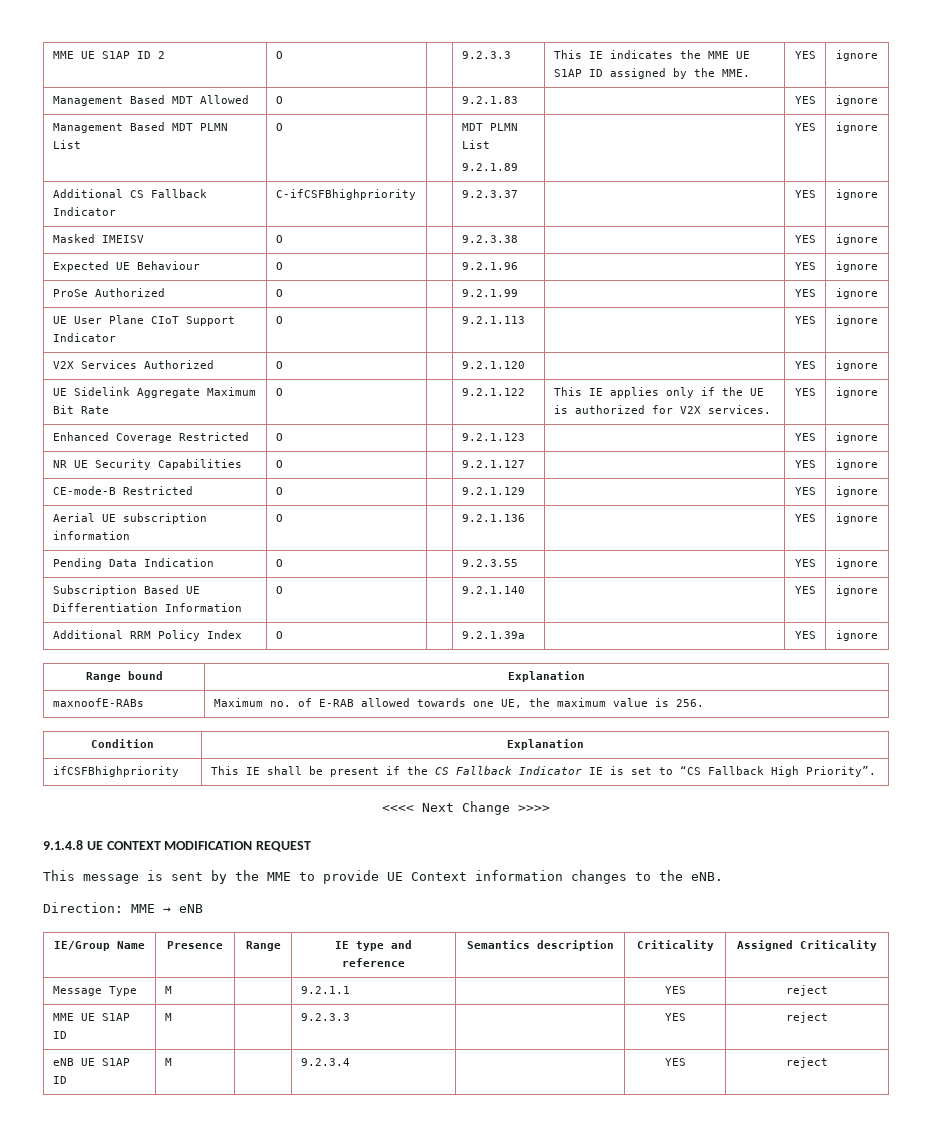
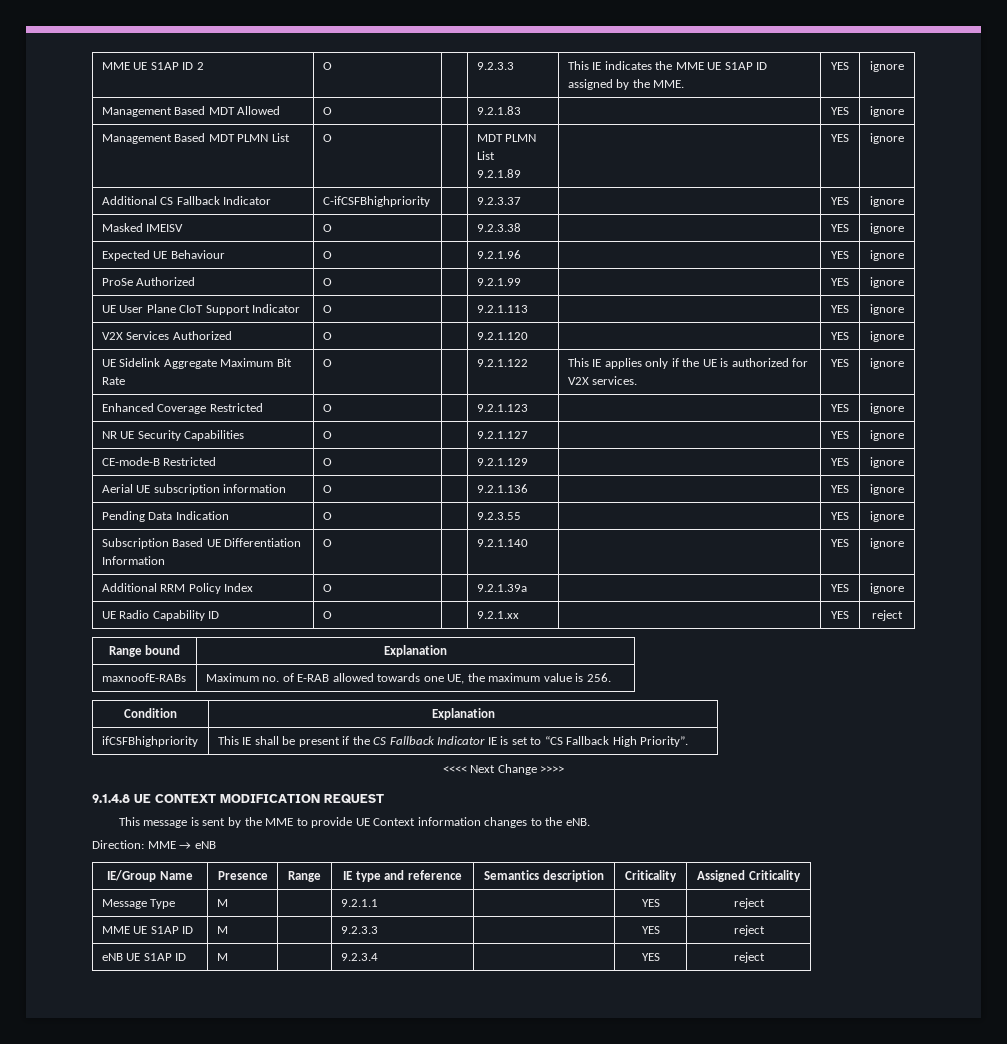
(878, 635) none -> [101,610,220,621] [322,611,332,619] [476,611,519,619] [831,611,849,619] [872,610,903,621] // UE Radio Capability ID | O | | 9.2.1.xx | | YES | reject

